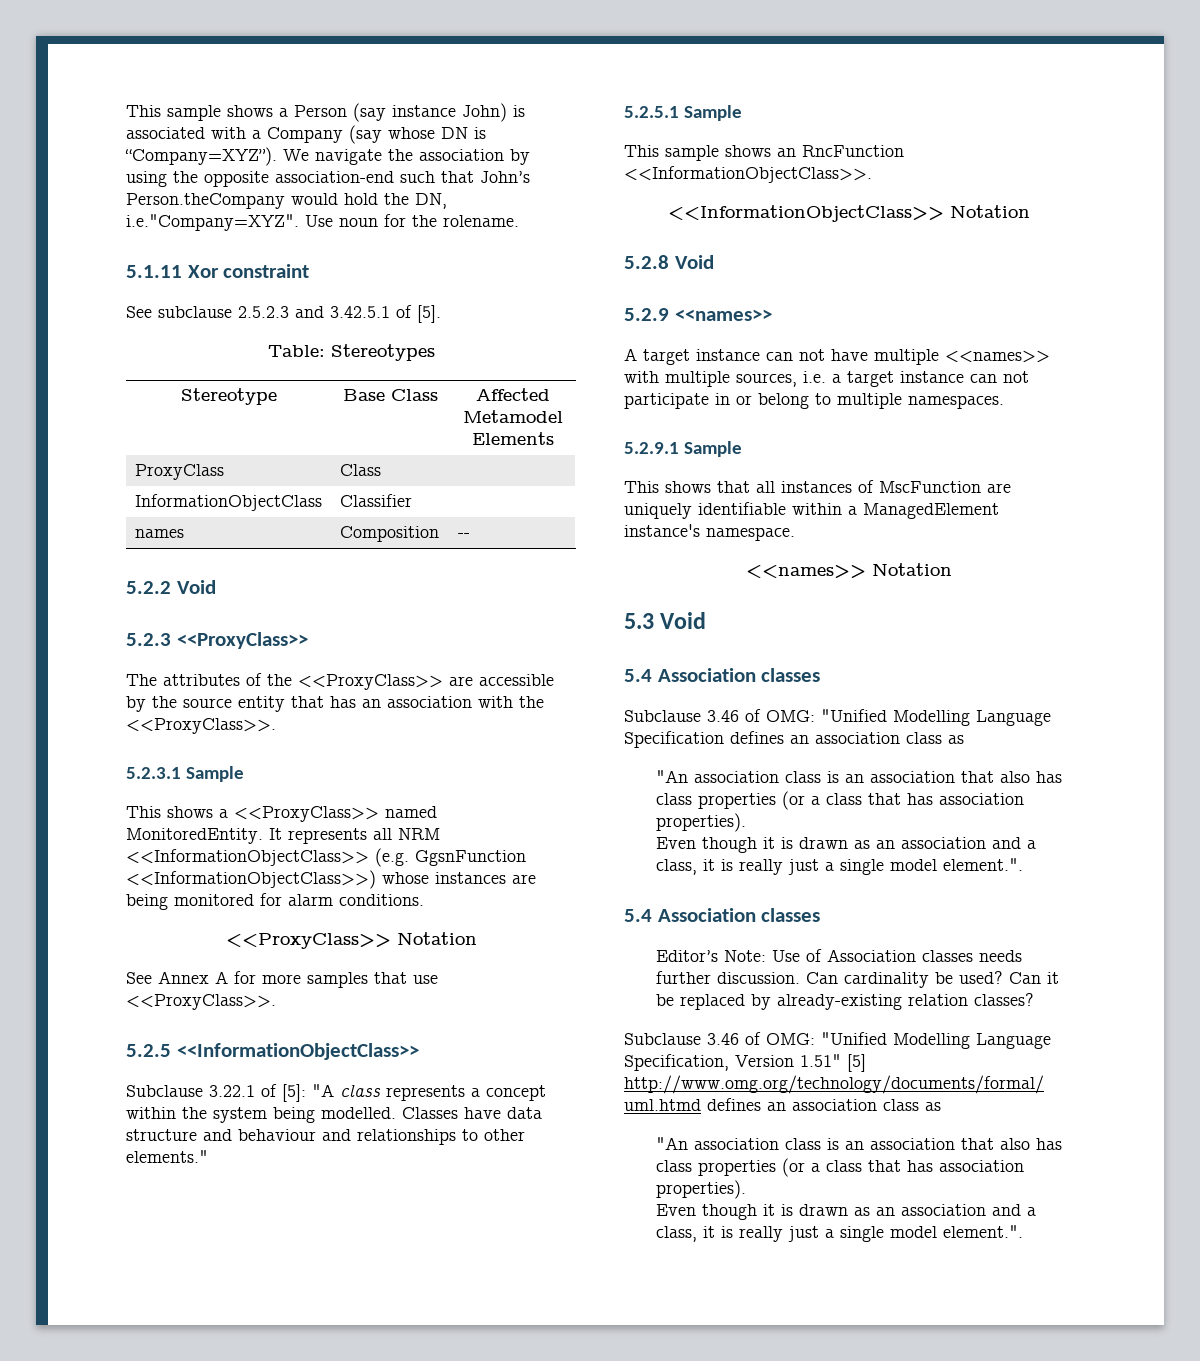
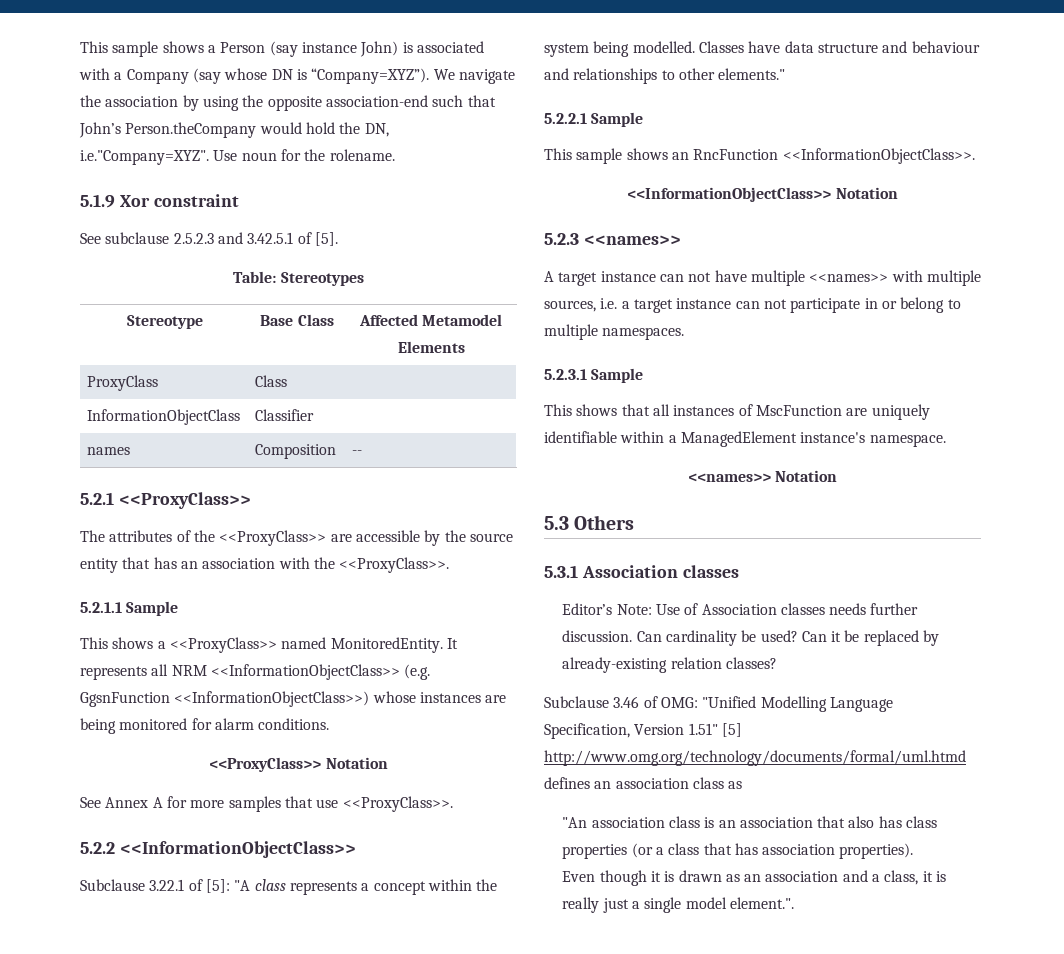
[126,265,182,278] 5.1.11 -> [80,194,115,208] 5.1.9
[126,580,216,594] [126,633,171,646] 5.2.2 Void // 5.2.3 -> [80,492,114,505] 5.2.1
[126,767,181,779] 5.2.3.1 -> [80,602,122,613] 5.2.1.1
[126,1044,171,1057] 5.2.5 -> [80,842,115,854] 5.2.2
[624,106,679,118] 5.2.5.1 -> [544,113,587,124] 5.2.2.1
[624,255,714,269] [624,308,669,321] 5.2.8 Void // 5.2.9 -> [544,233,579,245] 5.2.3
[624,442,679,454] 5.2.9.1 -> [544,369,587,380] 5.2.3.1
[660,612,707,629] [624,668,821,682] [624,709,1051,726] [624,731,964,748] [656,770,1063,783] [656,791,1025,810] [656,813,747,832] [656,837,1037,853] [656,858,1024,875] [624,909,652,922] Void // 5.4 Association classes // Subclause 3.46 of OMG: "Unified Modelling Language Specification defines an association class as // "An association class is an association that also has class properties (or a class that has association properties). // Even though it is drawn as an association and a class, it is really just a single model element.". // 5.4 -> [574,515,635,530] [544,565,578,578] Others // 5.3.1

